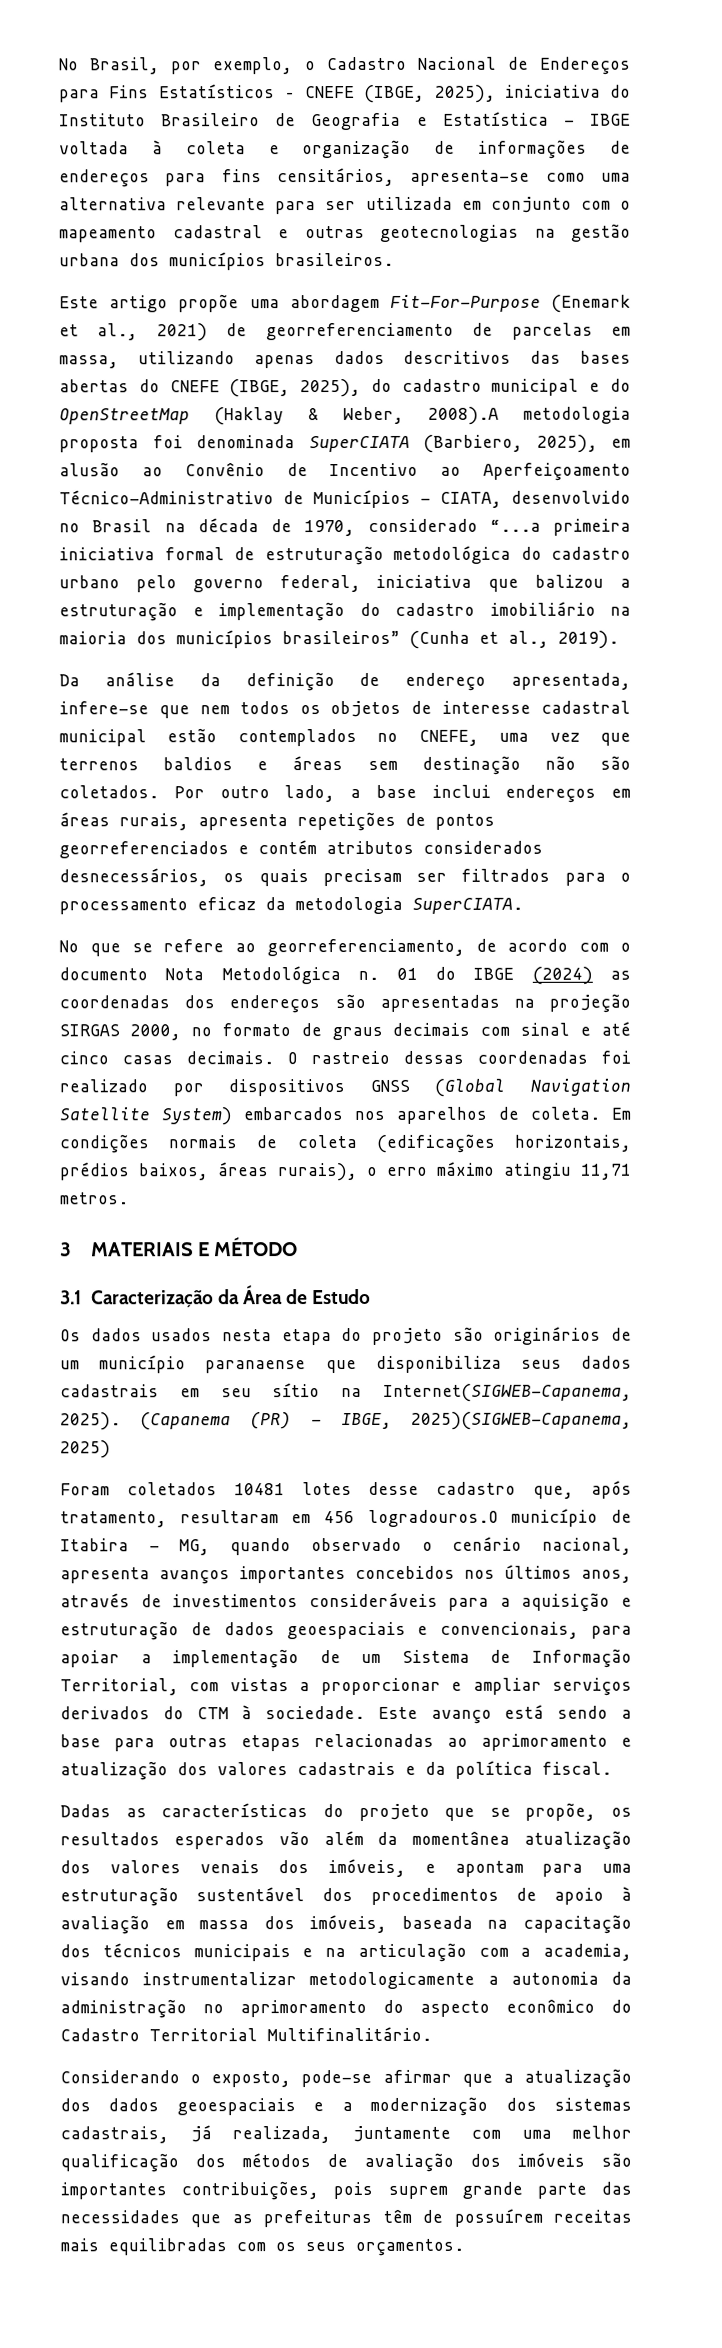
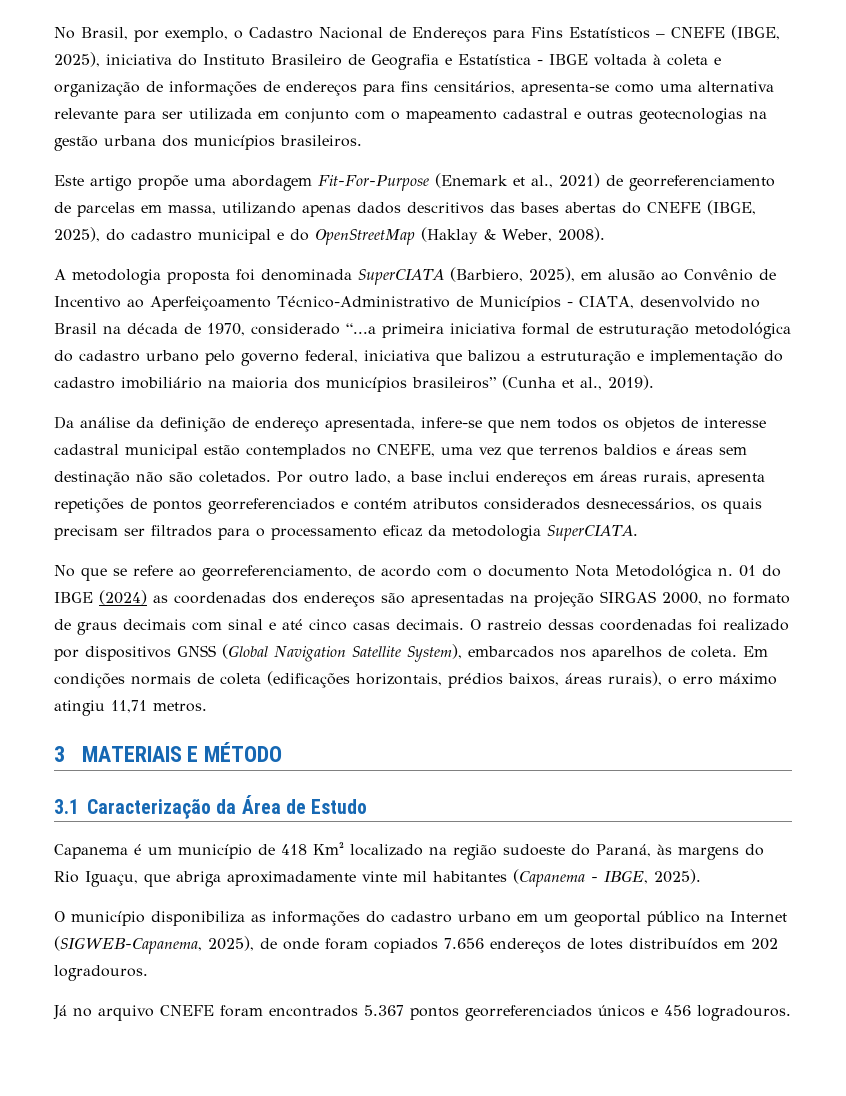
[428,406,499,425] 2008).A -> [557,227,605,242] [54,269,66,280] 2008). // A
[161,1107,232,1126] System) -> [407,644,462,662] System),
[60,1326,632,1346] [60,1355,632,1374] [60,1383,632,1402] [60,1411,632,1431] [60,1440,111,1459] [60,1480,632,1499] [60,1508,632,1528] [60,1536,632,1556] [60,1564,632,1585] [60,1592,632,1612] [60,1621,632,1641] [60,1648,632,1669] [60,1677,632,1696] [60,1704,632,1724] [60,1733,632,1752] [60,1760,612,1781] [60,1802,632,1822] [60,1830,632,1850] [60,1858,632,1878] [60,1886,632,1907] [60,1914,632,1935] [60,1942,632,1963] [60,1971,632,1990] [60,1998,632,2019] [60,2026,432,2042] [60,2068,633,2088] [60,2096,632,2116] [60,2125,632,2144] [60,2152,632,2173] [60,2181,633,2201] [60,2208,632,2228] [60,2238,464,2257] Os dados usados nesta etapa do projeto são originários de um município paranaense que disponibiliza seus dados cadastrais em seu sítio na Internet(SIGWEB-Capanema, 2025). (Capanema (PR) - IBGE, 2025)(SIGWEB-Capanema, 2025) // Foram coletados 10481 lotes desse cadastro que, após tratamento, resultaram em 456 logradouros.O município de Itabira - MG, quando observado o cenário nacional, apresenta avanços importantes concebidos nos últimos anos, através de investimentos consideráveis para a aquisição e estruturação de dados geoespaciais e convencionais, para apoiar a implementação de um Sistema de Informação Territorial, com vistas a proporcionar e ampliar serviços derivados do CTM à sociedade. Este avanço está sendo a base para outras etapas relacionadas ao aprimoramento e atualização dos valores cadastrais e da política fiscal. // Dadas as características do projeto que se propõe, os resultados esperados vão além da momentânea atualização dos valores venais dos imóveis, e apontam para uma estruturação sustentável dos procedimentos de apoio à avaliação em massa dos imóveis, baseada na capacitação dos técnicos municipais e na articulação com a academia, visando instrumentalizar metodologicamente a autonomia da administração no aprimoramento do aspecto econômico do Cadastro Territorial Multifinalitário. // Considerando o exposto, pode-se afirmar que a atualização dos dados geoespaciais e a modernização dos sistemas cadastrais, já realizada, juntamente com uma melhor qualificação dos métodos de avaliação dos imóveis são importantes contribuições, pois suprem grande parte das necessidades que as prefeituras têm de possuírem receitas mais equilibradas com os seus orçamentos. -> [54,841,764,860] [54,869,701,887] [54,911,787,927] [54,936,778,954] [54,965,148,981] [53,1005,791,1021] Capanema é um município de 418 Km² localizado na região sudoeste do Paraná, às margens do Rio Iguaçu, que abriga aproximadamente vinte mil habitantes (Capanema - IBGE, 2025). // O município disponibiliza as informações do cadastro urbano em um geoportal público na Internet (SIGWEB-Capanema, 2025), de onde foram copiados 7.656 endereços de lotes distribuídos em 202 logradouros. // Já no arquivo CNEFE foram encontrados 5.367 pontos georreferenciados únicos e 456 logradouros.

